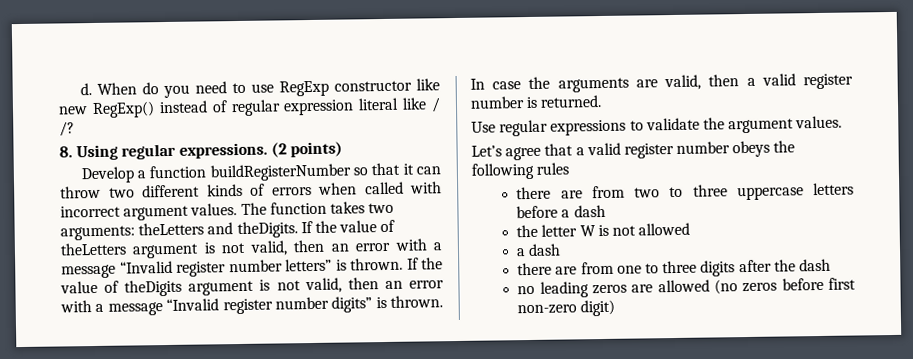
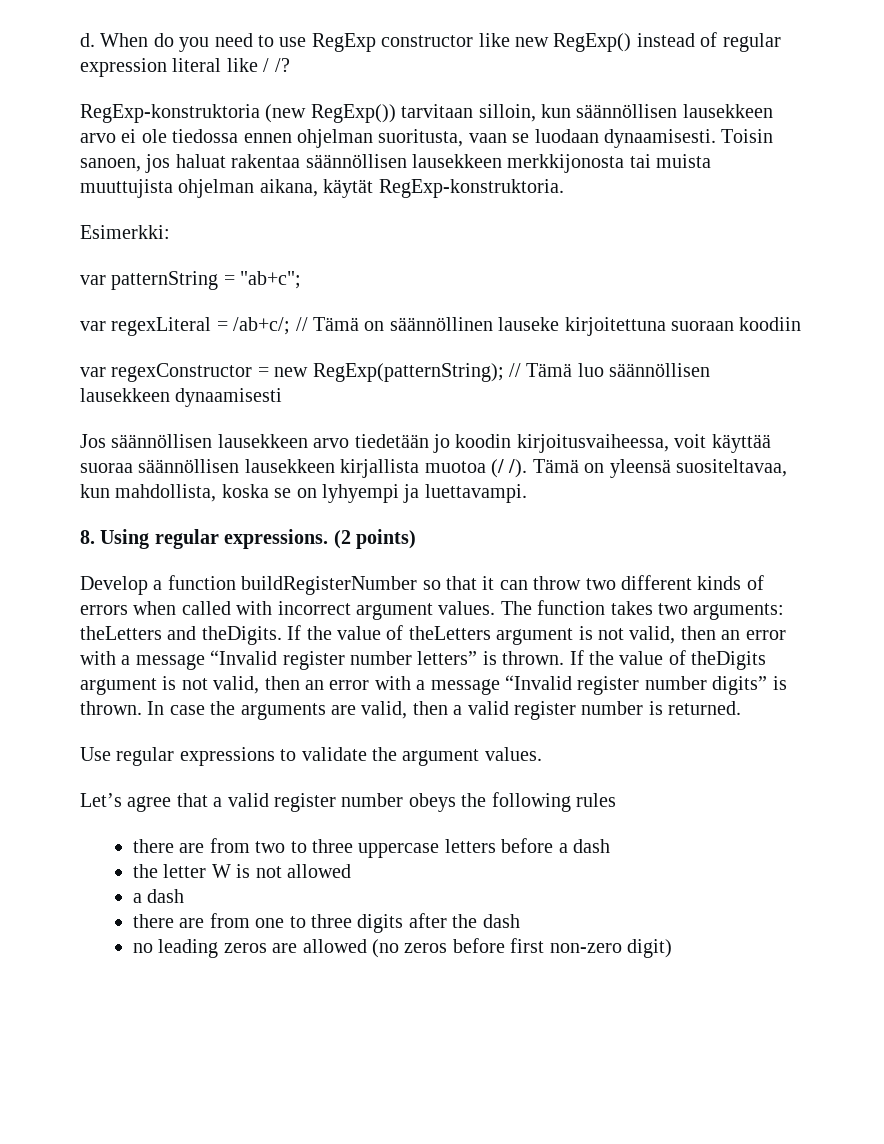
(75, 129) none -> [80,104,773,123] [80,129,774,148] [80,154,712,173] [80,179,564,198] [80,225,170,239] [80,271,302,290] [80,317,802,336] [80,363,711,382] [80,388,283,407] [80,434,771,453] [80,459,787,478] [80,484,527,503] // RegExp-konstruktoria (new RegExp()) tarvitaan silloin, kun säännöllisen lausekkeen arvo ei ole tiedossa ennen ohjelman suoritusta, vaan se luodaan dynaamisesti. Toisin sanoen, jos haluat rakentaa säännöllisen lausekkeen merkkijonosta tai muista muuttujista ohjelman aikana, käytät RegExp-konstruktoria. // Esimerkki: // var patternString = "ab+c"; // var regexLiteral = /ab+c/; // Tämä on säännöllinen lauseke kirjoitettuna suoraan koodiin // var regexConstructor = new RegExp(patternString); // Tämä luo säännöllisen lausekkeen dynaamisesti // Jos säännöllisen lausekkeen arvo tiedetään jo koodin kirjoitusvaiheessa, voit käyttää suoraa säännöllisen lausekkeen kirjallista muotoa (/ /). Tämä on yleensä suositeltavaa, kun mahdollista, koska se on lyhyempi ja luettavampi.

